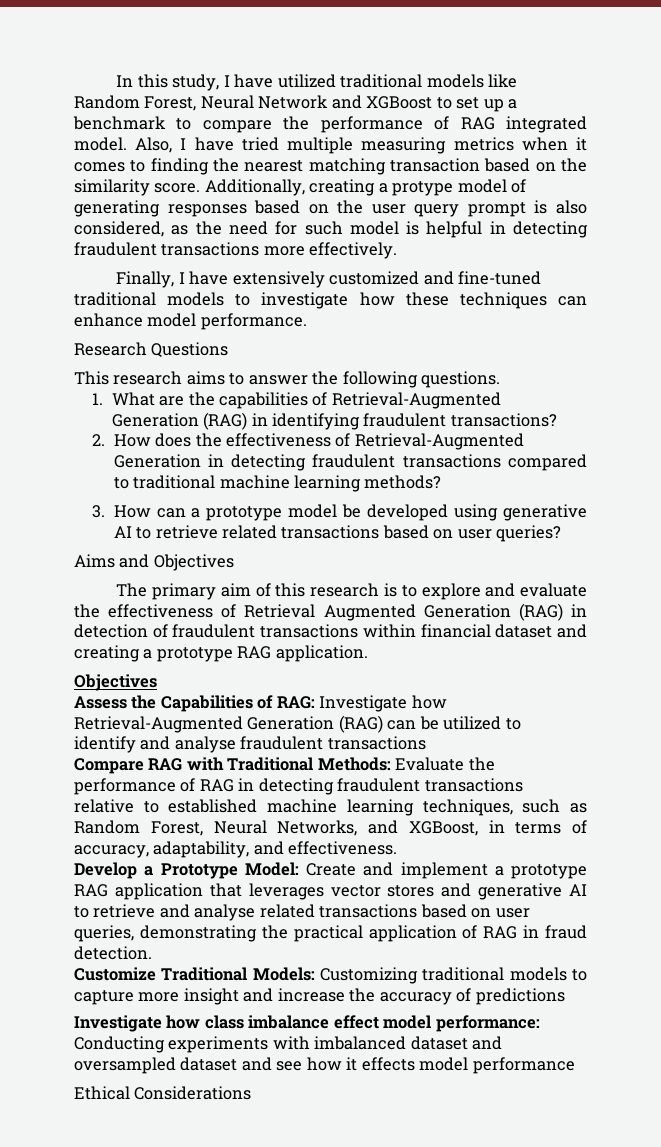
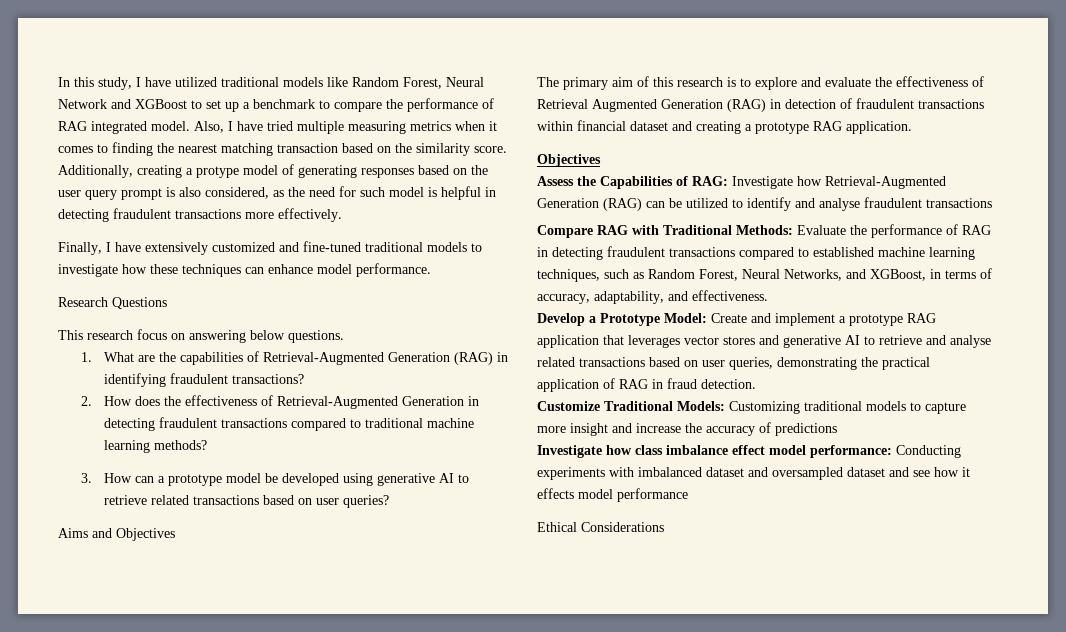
[186,371,418,388] aims to answer the following -> [137,329,285,343] focus on answering below
[74,799,134,813] relative -> [739,247,794,260] compared

